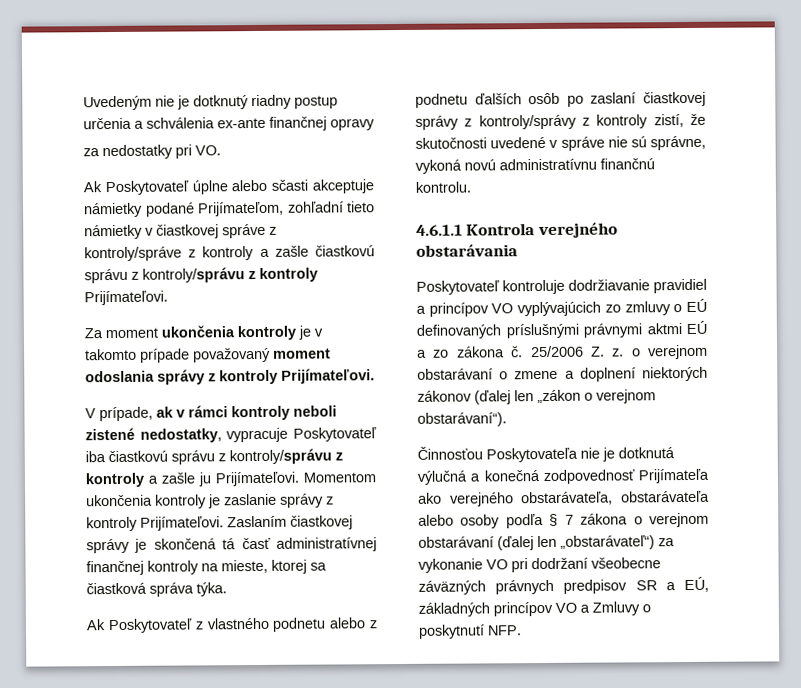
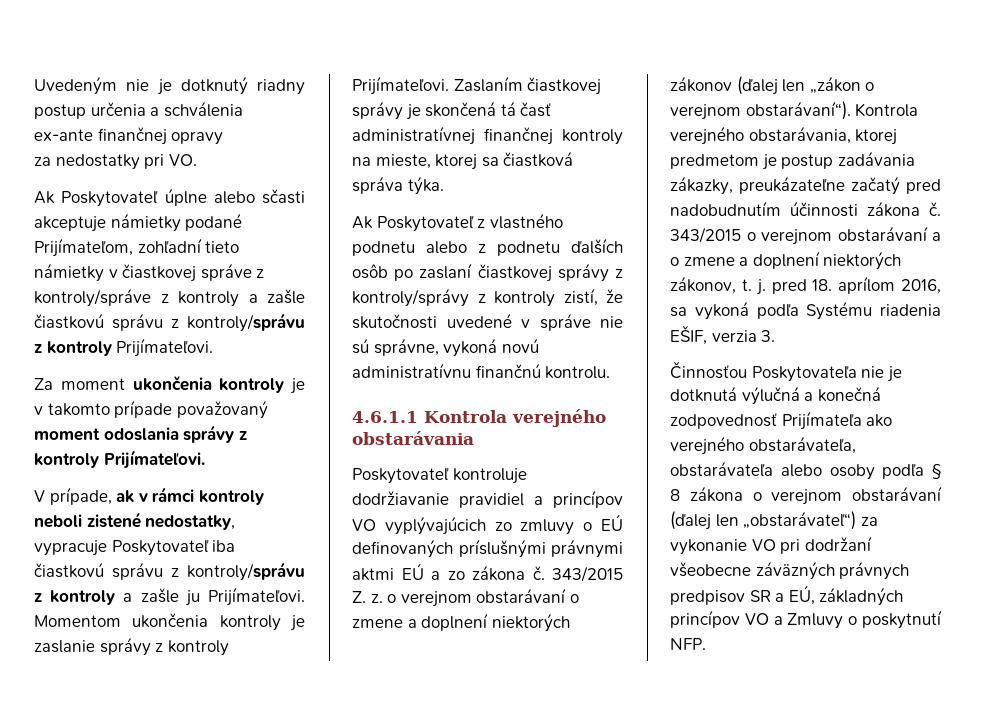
[530,345,584,358] 25/2006 -> [552,566,623,582] 343/2015
(507, 419) none -> [855,103,919,117] [670,126,898,145] [670,151,915,170] [670,176,941,195] [670,201,941,217] [670,226,941,245] [670,251,902,270] [670,276,941,295] [670,301,941,320] [670,325,776,345] Kontrola verejného obstarávania, ktorej predmetom je postup zadávania zákazky, preukázateľne začatý pred nadobudnutím účinnosti zákona č. 343/2015 o verejnom obstarávaní a o zmene a doplnení niektorých zákonov, t. j. pred 18. aprílom 2016, sa vykoná podľa Systému riadenia EŠIF, verzia 3.
[564,514,574,525] 7 -> [670,489,680,501] 8

